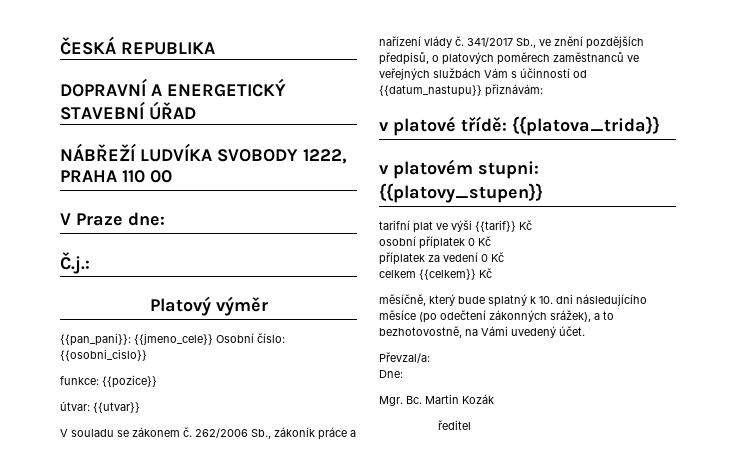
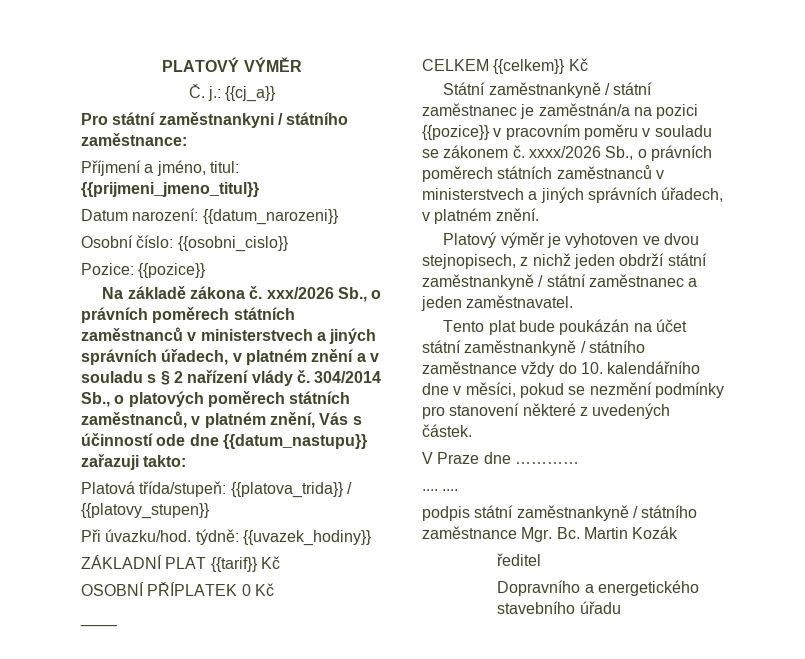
[60,36,215,55] [60,78,286,97] [60,101,196,120] [60,143,347,164] [60,170,172,183] [60,212,165,226] [60,252,90,274] [149,296,268,316] [60,333,213,346] ČESKÁ REPUBLIKA // DOPRAVNÍ A ENERGETICKÝ STAVEBNÍ ÚŘAD // NÁBŘEŽÍ LUDVÍKA SVOBODY 1222, PRAHA 110 00 // V Praze dne: // Č.j.: // Platový výměr // {{pan_pani}}: {{jmeno_cele}} -> [162,57,302,72] [188,84,277,102] [81,112,349,128] [81,133,187,146] [81,160,239,176] [81,182,259,197] [81,208,339,225] PLATOVÝ VÝMĚR // Č. j.: {{cj_a}} // Pro státní zaměstnankyni / státního zaměstnance: // Příjmení a jméno, titul: {{prijmeni_jmeno_titul}} // Datum narození: {{datum_narozeni}} //
[60,376,99,385] funkce: -> [81,263,134,275] Pozice:
[60,401,140,413] [60,427,356,440] [379,36,644,49] [379,52,639,65] [379,68,587,80] [379,84,543,97] [379,116,660,136] [379,159,539,179] [379,183,543,203] [379,220,532,233] [379,236,491,249] [379,252,504,265] [379,268,492,280] [379,294,647,307] [379,310,614,323] [379,326,585,338] [379,352,430,363] [379,370,403,378] útvar: {{utvar}} // V souladu se zákonem č. 262/2006 Sb., zákoník práce a nařízení vlády č. 341/2017 Sb., ve znění pozdějších předpisů, o platových poměrech zaměstnanců ve veřejných službách Vám s účinností od {{datum_nastupu}} přiznávám: // v platové třídě: {{platova_trida}} // v platovém stupni: {{platovy_stupen}} // tarifní plat ve výši {{tarif}} Kč // osobní příplatek 0 Kč // příplatek za vedení 0 Kč // celkem {{celkem}} Kč // měsíčně, který bude splatný k 10. dni následujícího měsíce (po odečtení zákonných srážek), a to bezhotovostně, na Vámi uvedený účet. // Převzal/a: // Dne: // -> [102,286,382,302] [81,307,295,323] [81,327,377,344] [81,349,379,365] [81,370,382,386] [81,391,351,407] [81,411,362,428] [81,433,367,449] [81,454,187,470] [81,481,352,498] [81,503,210,519] [81,529,372,546] [81,555,280,572] [81,582,274,596] [80,623,118,627] [422,58,588,74] [443,82,653,98] [422,103,699,119] [422,124,712,140] [422,145,712,161] [422,165,664,182] [422,187,724,203] [422,208,539,224] [443,232,700,248] [422,253,707,269] [422,274,698,290] [421,295,574,311] [443,319,688,335] [422,340,645,356] [422,361,701,377] [422,382,724,398] [422,403,671,419] [422,424,472,437] [422,452,579,464] [422,489,459,491] [422,505,698,521] [422,526,517,539] Na základě zákona č. xxx/2026 Sb., o právních poměrech státních zaměstnanců v ministerstvech a jiných správních úřadech, v platném znění a v souladu s § 2 nařízení vlády č. 304/2014 Sb., o platových poměrech státních zaměstnanců, v platném znění, Vás s účinností ode dne {{datum_nastupu}} zařazuji takto: // Platová třída/stupeň: {{platova_trida}} / {{platovy_stupen}} // Při úvazku/hod. týdně: {{uvazek_hodiny}} // ZÁKLADNÍ PLAT {{tarif}} Kč // OSOBNÍ PŘÍPLATEK 0 Kč // ____ // CELKEM {{celkem}} Kč // Státní zaměstnankyně / státní zaměstnanec je zaměstnán/a na pozici {{pozice}} v pracovním poměru v souladu se zákonem č. xxxx/2026 Sb., o právních poměrech státních zaměstnanců v ministerstvech a jiných správních úřadech, v platném znění. // Platový výměr je vyhotoven ve dvou stejnopisech, z nichž jeden obdrží státní zaměstnankyně / státní zaměstnanec a jeden zaměstnavatel. // Tento plat bude poukázán na účet státní zaměstnankyně / státního zaměstnance vždy do 10. kalendářního dne v měsíci, pokud se nezmění podmínky pro stanovení některé z uvedených částek. // V Praze dne ………… // .... .... // podpis státní zaměstnankyně / státního zaměstnance
(471, 425) none -> [497,580,700,596] [497,601,621,614] // Dopravního a energetického stavebního úřadu

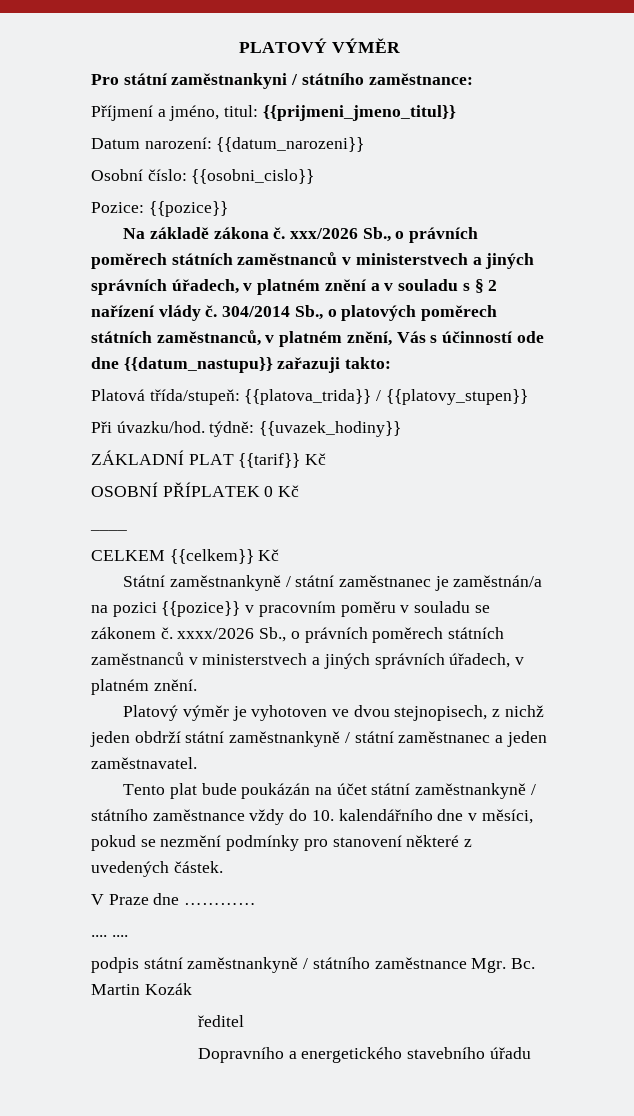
[188,84,277,102] // Č. j.: {{cj_a}} -> (400, 45) none

